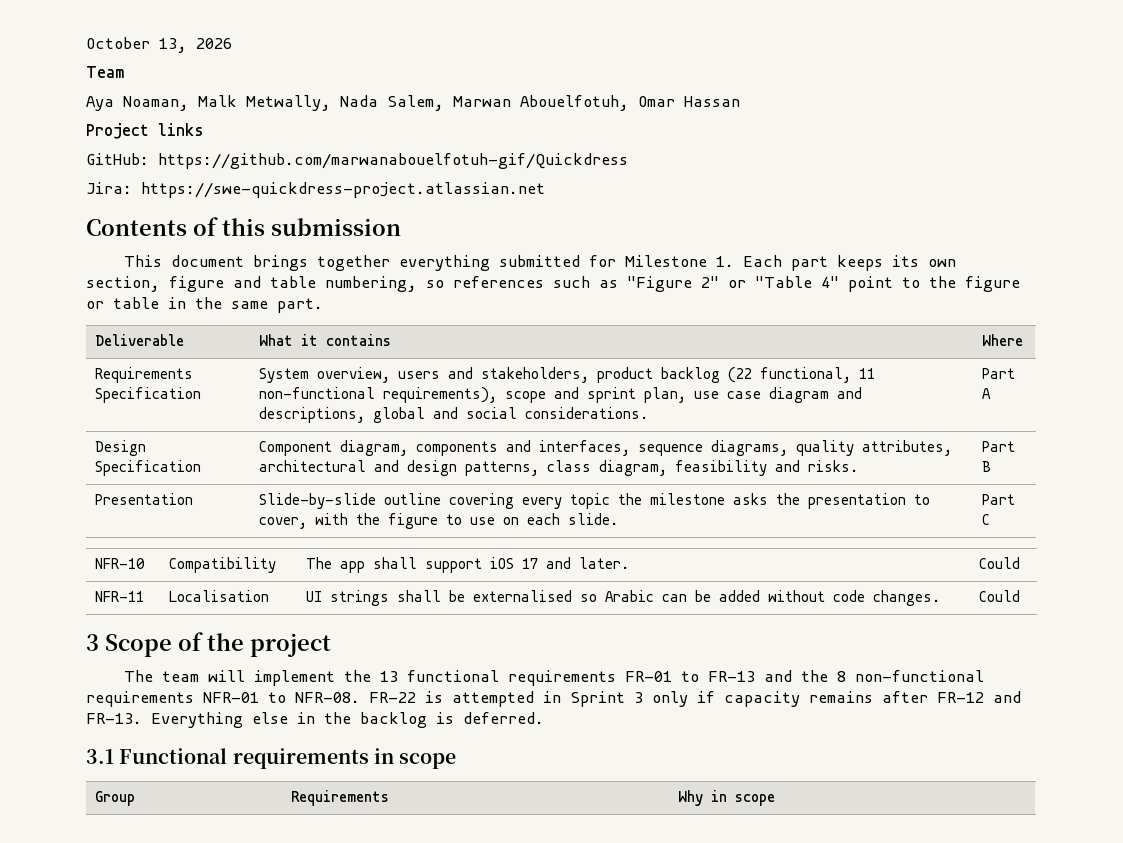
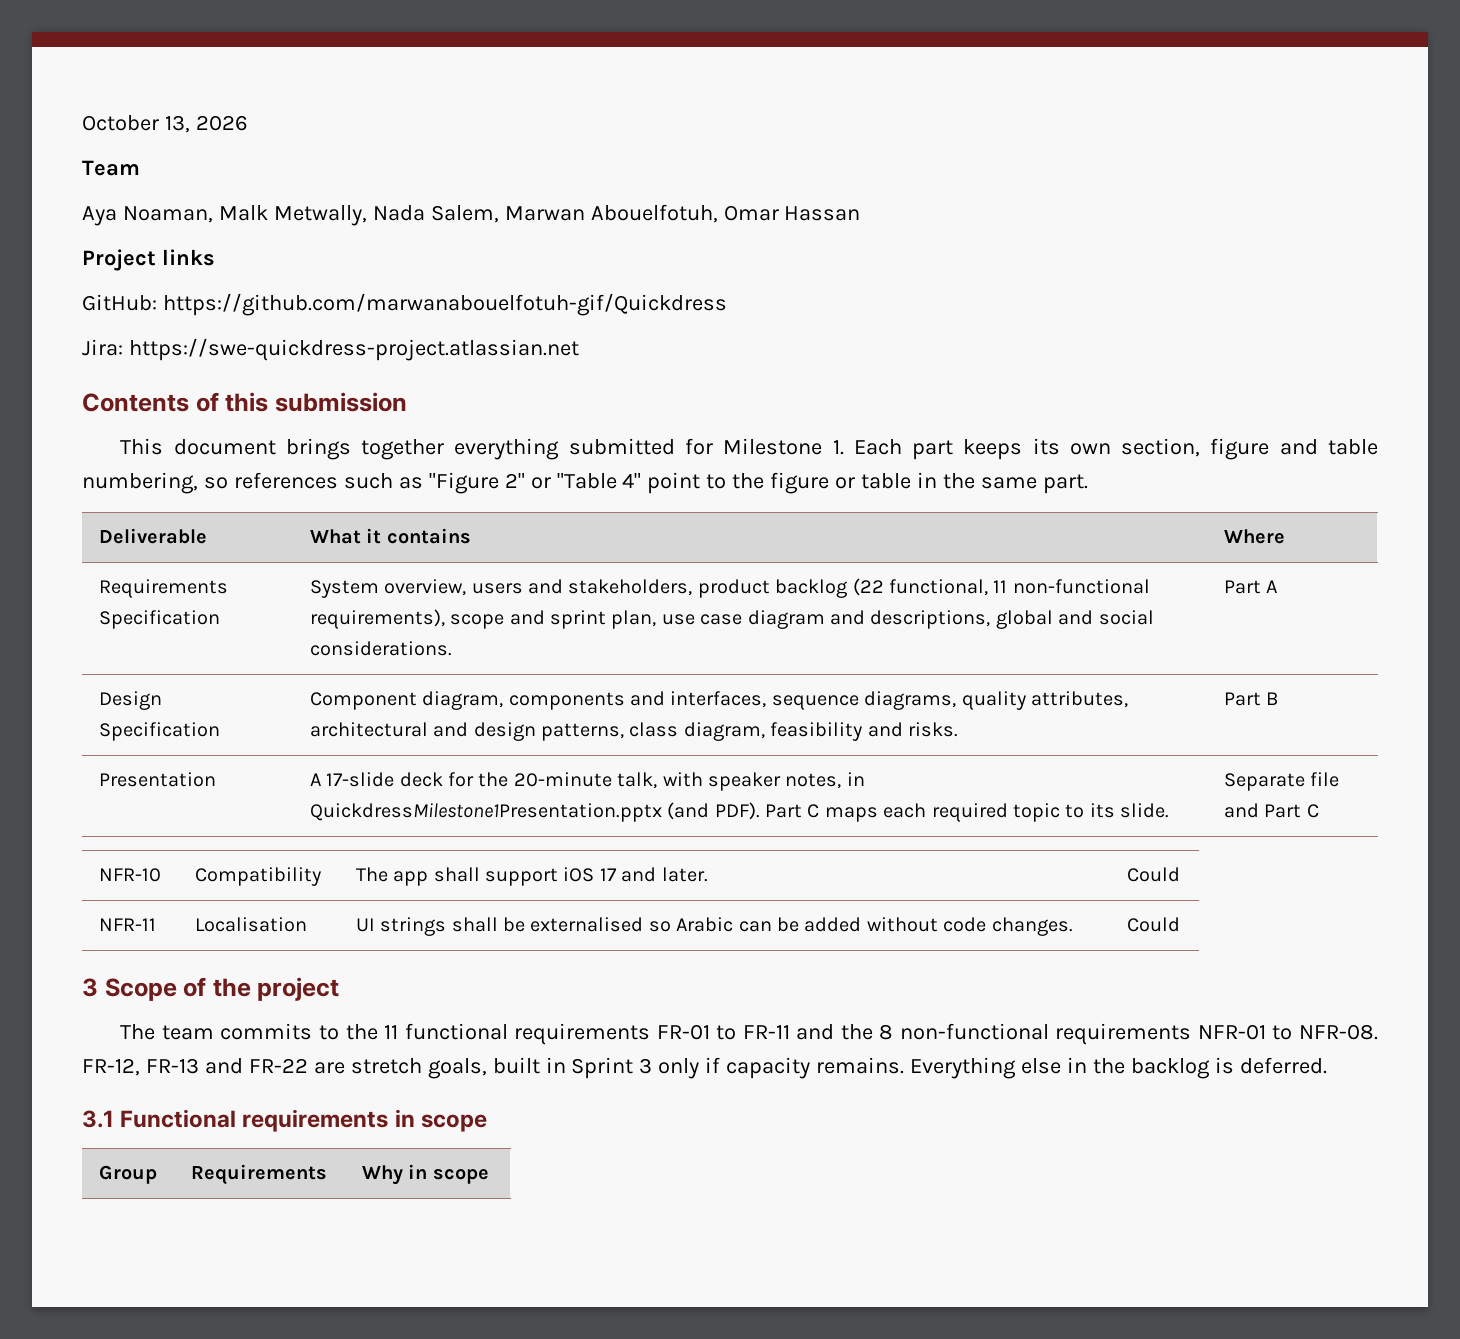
[259,493,931,509] [259,513,619,529] Slide-by-slide outline covering every topic the milestone asks the presentation to cover, with the figure to use on each slide. | -> [309,772,865,791] [309,802,1170,822] [1223,772,1340,791] [1223,803,1259,818] A 17-slide deck for the 20-minute talk, with speaker notes, in QuickdressMilestone1Presentation.pptx (and PDF). Part C maps each required topic to its slide. | Separate file and
[208,670,399,686] will implement the 13 -> [220,1023,399,1040] commits to the 11
[708,671,756,682] FR-13 -> [742,1025,790,1039] FR-11
[369,691,534,707] FR-22 is attempted -> [82,1057,540,1079] FR-12, FR-13 and FR-22 are stretch goals, built
[809,691,1021,703] [86,713,142,724] remains after FR-12 and FR-13. -> [816,1057,905,1074] remains.

